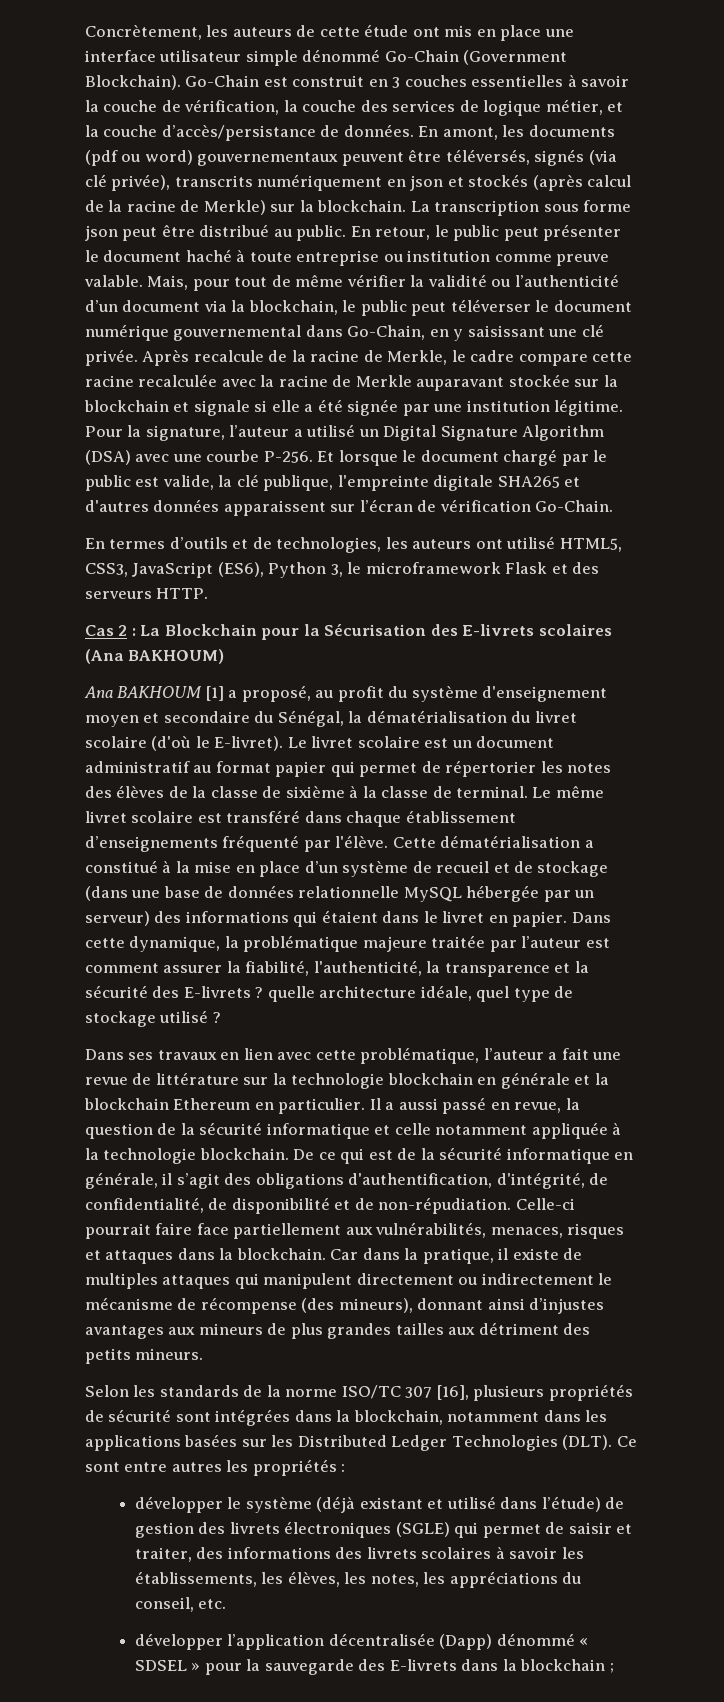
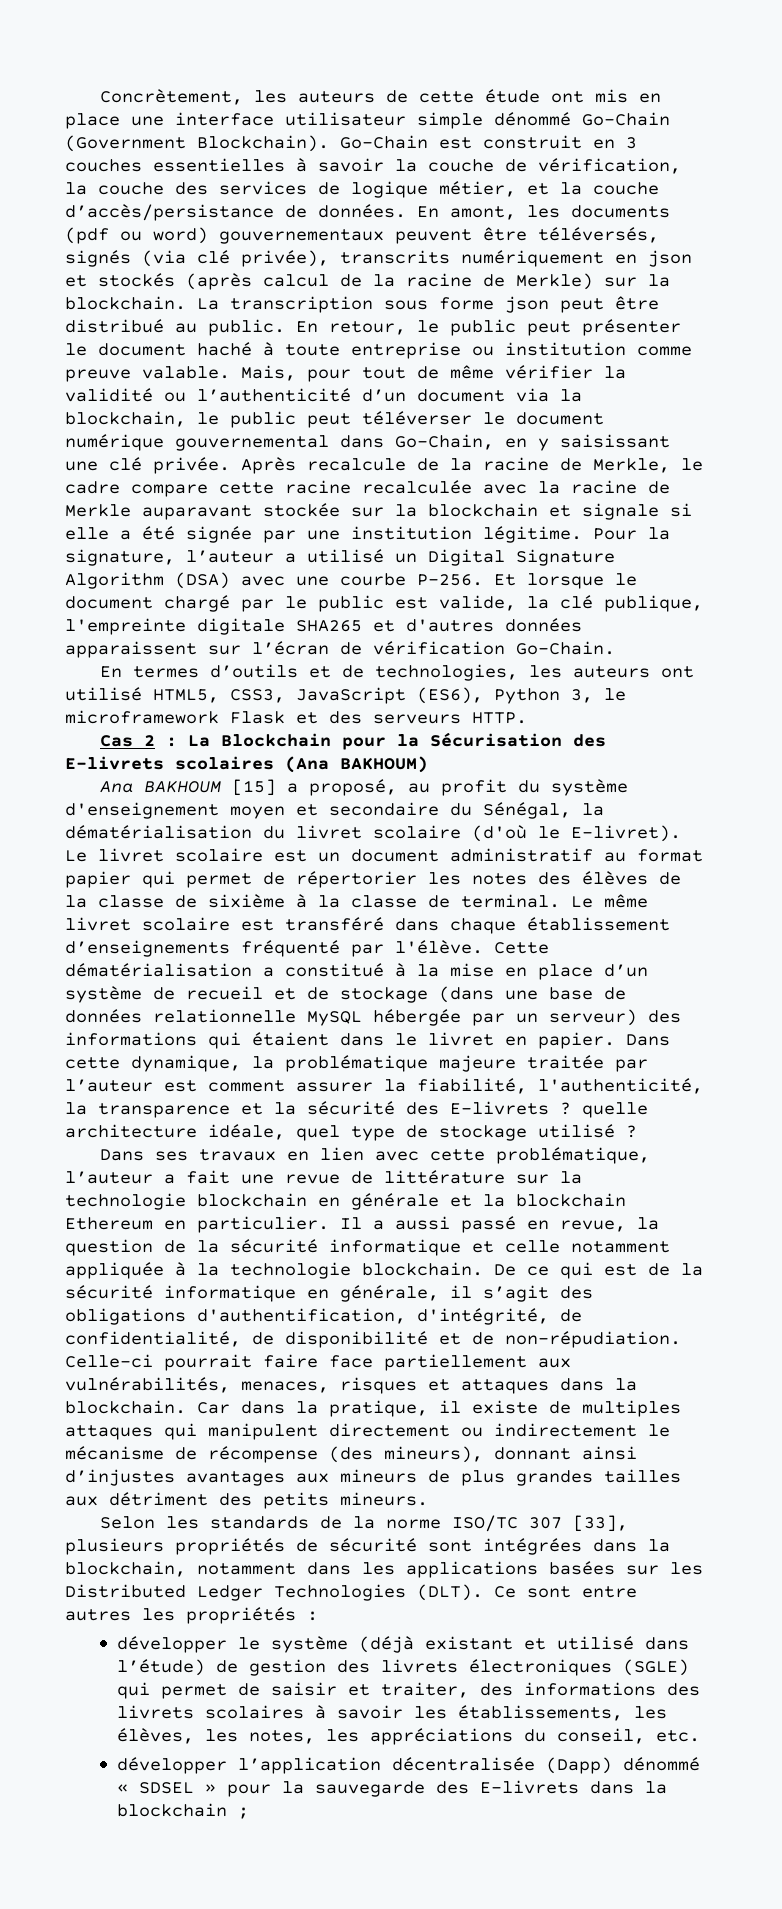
[205,686,224,701] [1] -> [231,779,276,796] [15]
[436,1385,469,1400] [16], -> [572,1515,628,1532] [33],

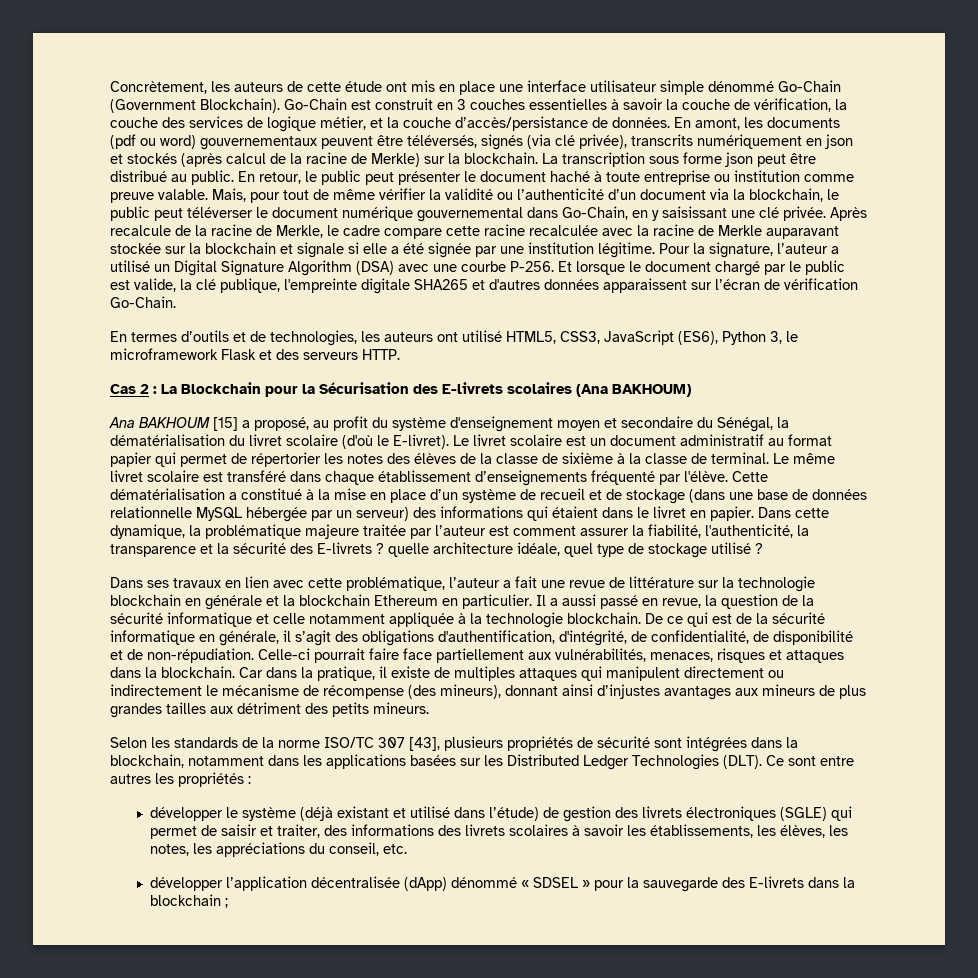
[572,1515,628,1532] [33], -> [409,737,440,751] [43],
[546,1757,613,1774] (Dapp) -> [404,877,448,891] (dApp)

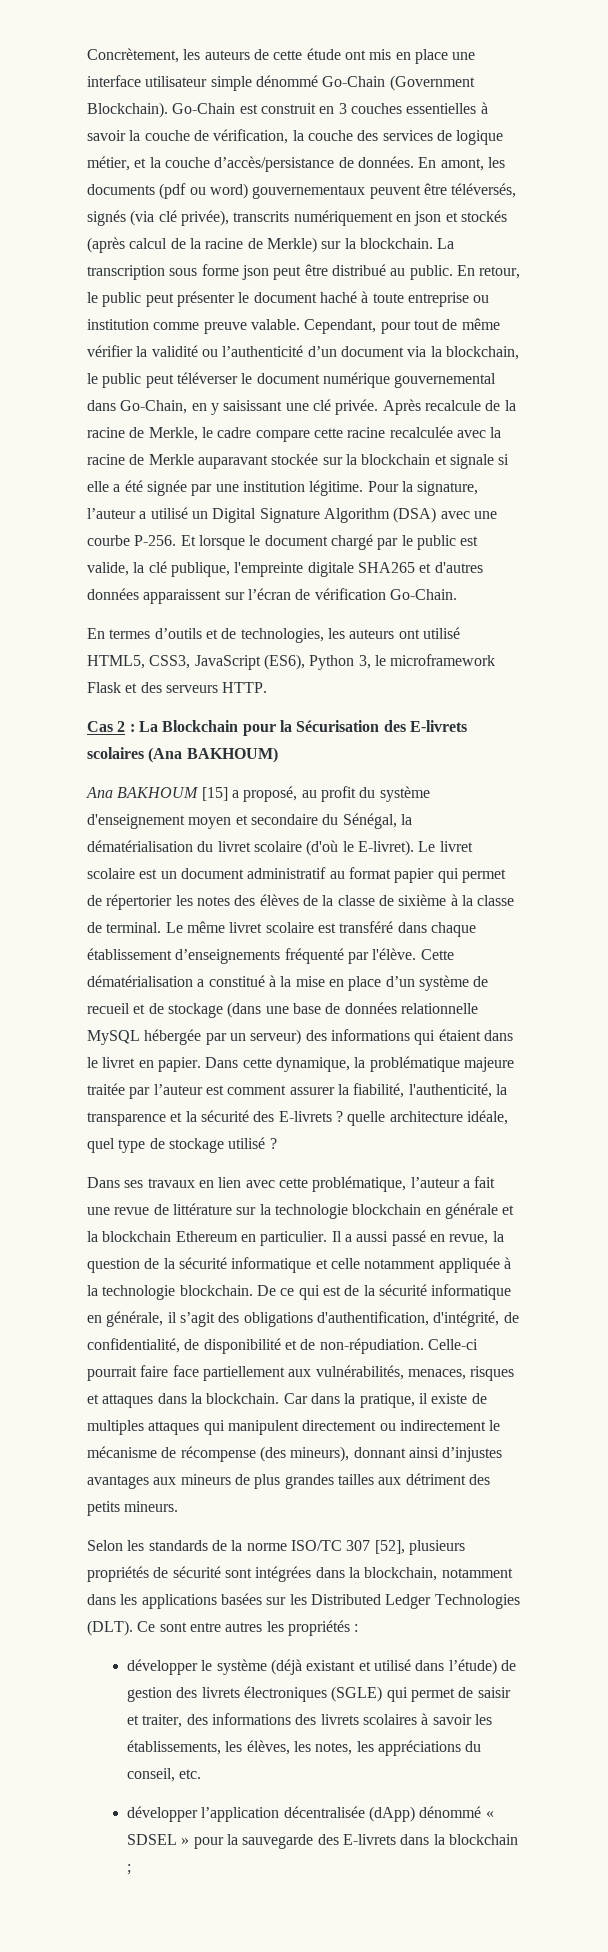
[212,188,246,202] Mais, -> [304,319,377,334] Cependant,
[409,737,440,751] [43], -> [374,1540,405,1554] [52],

